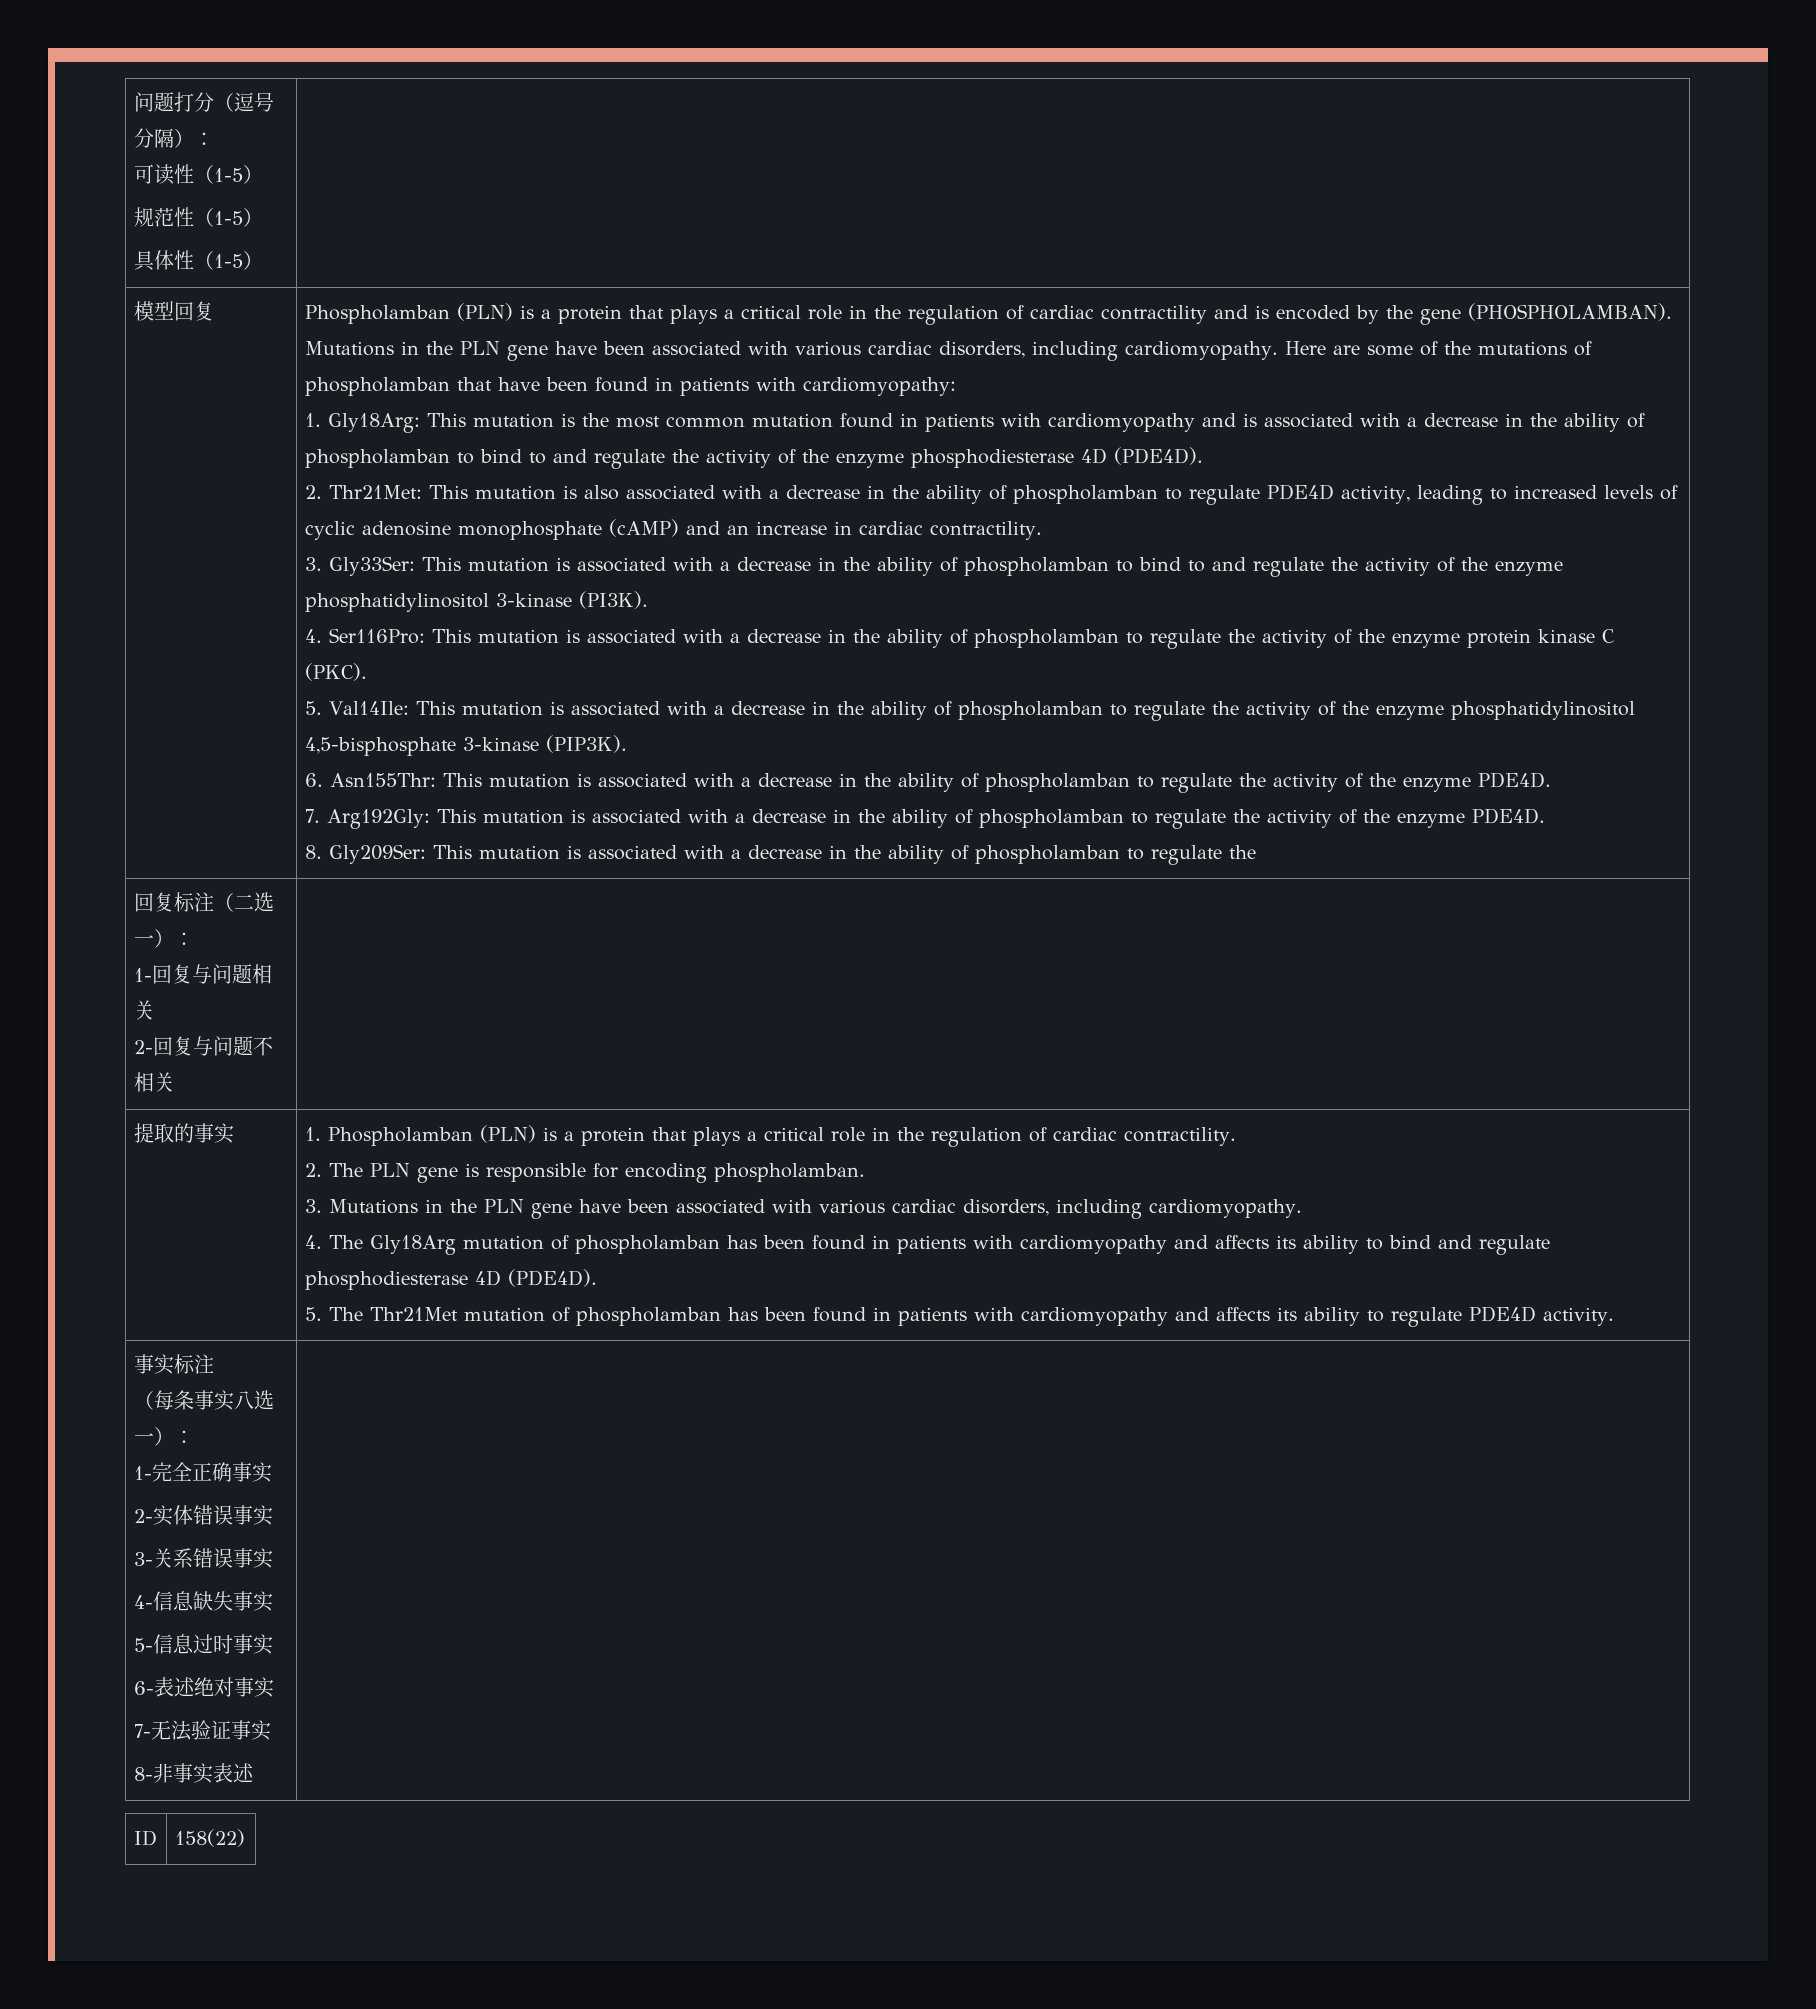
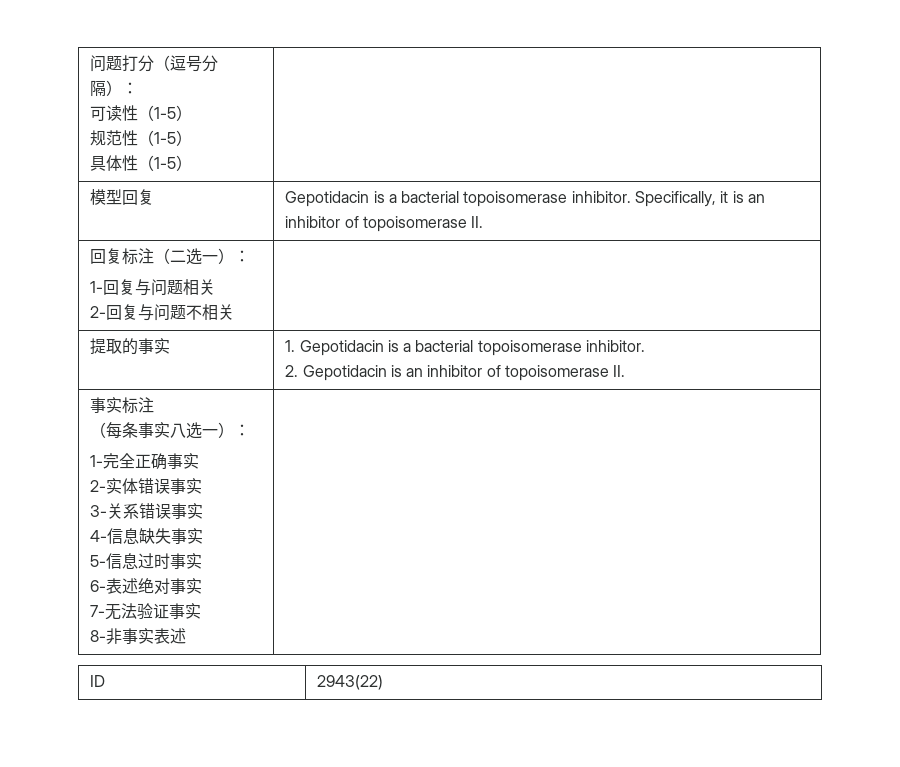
[304,303,1672,325] [304,341,1592,361] [304,377,956,396] [304,413,1645,433] [304,447,1203,469] [304,484,1678,505] [304,519,1042,540] [304,556,1563,577] [304,591,648,612] [304,628,1614,649] [304,663,367,681] [304,701,1635,721] [304,735,627,756] [304,772,1551,793] [304,808,1545,829] [304,844,1256,865] Phospholamban (PLN) is a protein that plays a critical role in the regulation of cardiac contractility and is encoded by the gene (PHOSPHOLAMBAN). Mutations in the PLN gene have been associated with various cardiac disorders, including cardiomyopathy. Here are some of the mutations of phospholamban that have been found in patients with cardiomyopathy: // 1. Gly18Arg: This mutation is the most common mutation found in patients with cardiomyopathy and is associated with a decrease in the ability of phospholamban to bind to and regulate the activity of the enzyme phosphodiesterase 4D (PDE4D). // 2. Thr21Met: This mutation is also associated with a decrease in the ability of phospholamban to regulate PDE4D activity, leading to increased levels of cyclic adenosine monophosphate (cAMP) and an increase in cardiac contractility. // 3. Gly33Ser: This mutation is associated with a decrease in the ability of phospholamban to bind to and regulate the activity of the enzyme phosphatidylinositol 3-kinase (PI3K). // 4. Ser116Pro: This mutation is associated with a decrease in the ability of phospholamban to regulate the activity of the enzyme protein kinase C (PKC). // 5. Val14Ile: This mutation is associated with a decrease in the ability of phospholamban to regulate the activity of the enzyme phosphatidylinositol 4,5-bisphosphate 3-kinase (PIP3K). // 6. Asn155Thr: This mutation is associated with a decrease in the ability of phospholamban to regulate the activity of the enzyme PDE4D. // 7. Arg192Gly: This mutation is associated with a decrease in the ability of phospholamban to regulate the activity of the enzyme PDE4D. // 8. Gly209Ser: This mutation is associated with a decrease in the ability of phospholamban to regulate the -> [285,191,766,207] [285,216,484,232] Gepotidacin is a bacterial topoisomerase inhibitor. Specifically, it is an inhibitor of topoisomerase II.
[327,1125,1236,1147] [304,1163,865,1183] [304,1199,1302,1219] [304,1235,1550,1255] [304,1269,597,1290] [304,1306,1614,1327] Phospholamban (PLN) is a protein that plays a critical role in the regulation of cardiac contractility. // 2. The PLN gene is responsible for encoding phospholamban. // 3. Mutations in the PLN gene have been associated with various cardiac disorders, including cardiomyopathy. // 4. The Gly18Arg mutation of phospholamban has been found in patients with cardiomyopathy and affects its ability to bind and regulate phosphodiesterase 4D (PDE4D). // 5. The Thr21Met mutation of phospholamban has been found in patients with cardiomyopathy and affects its ability to regulate PDE4D activity. -> [299,340,646,356] [285,365,626,381] Gepotidacin is a bacterial topoisomerase inhibitor. // 2. Gepotidacin is an inhibitor of topoisomerase II.
[174,1829,245,1847] 158(22) -> [317,675,384,690] 2943(22)

